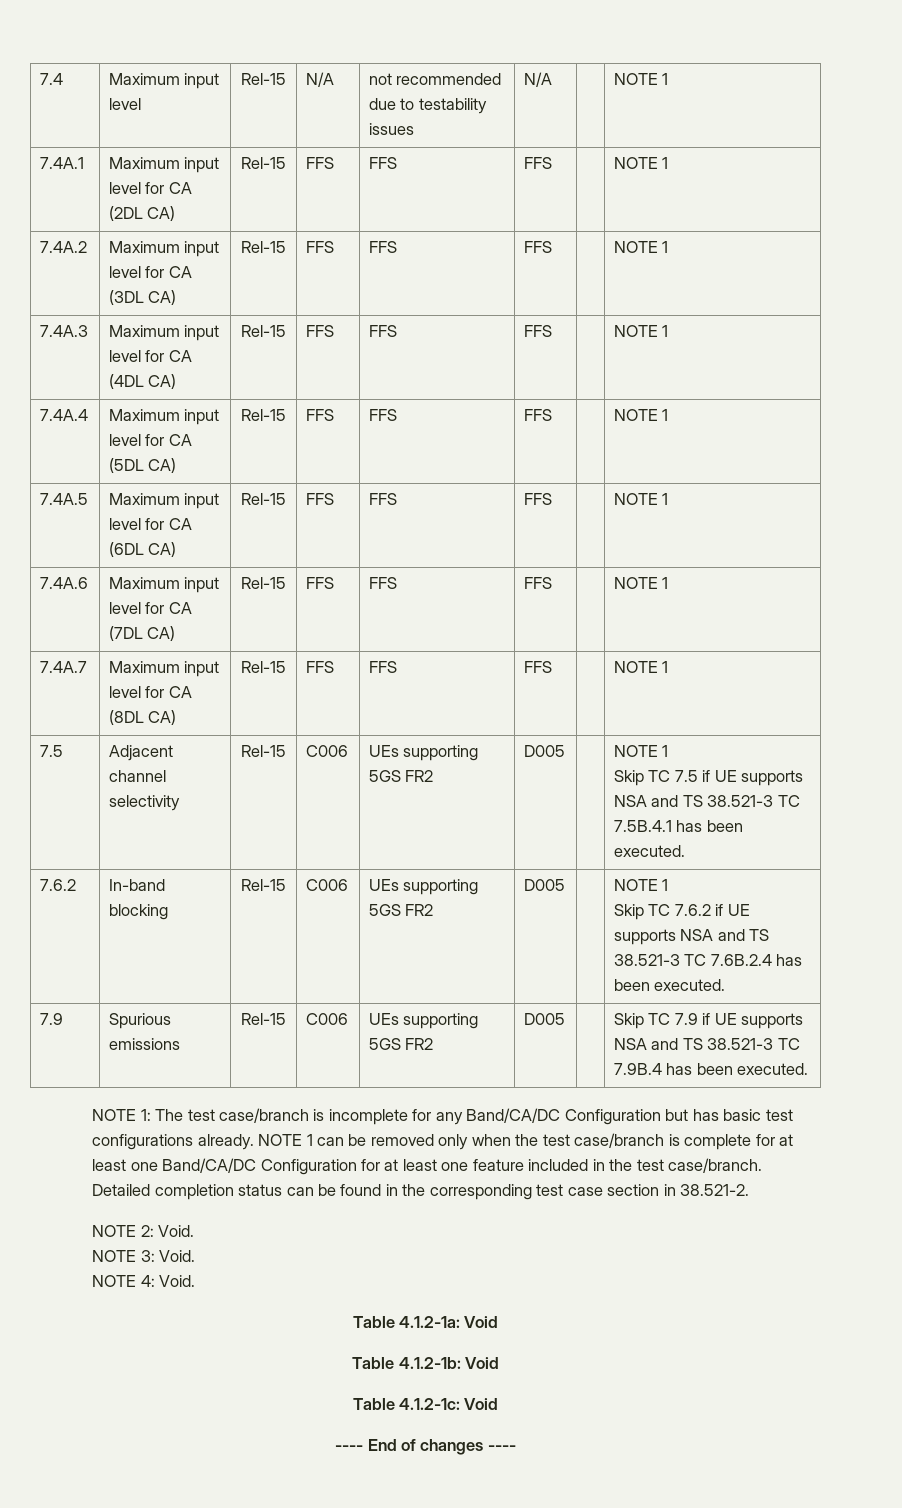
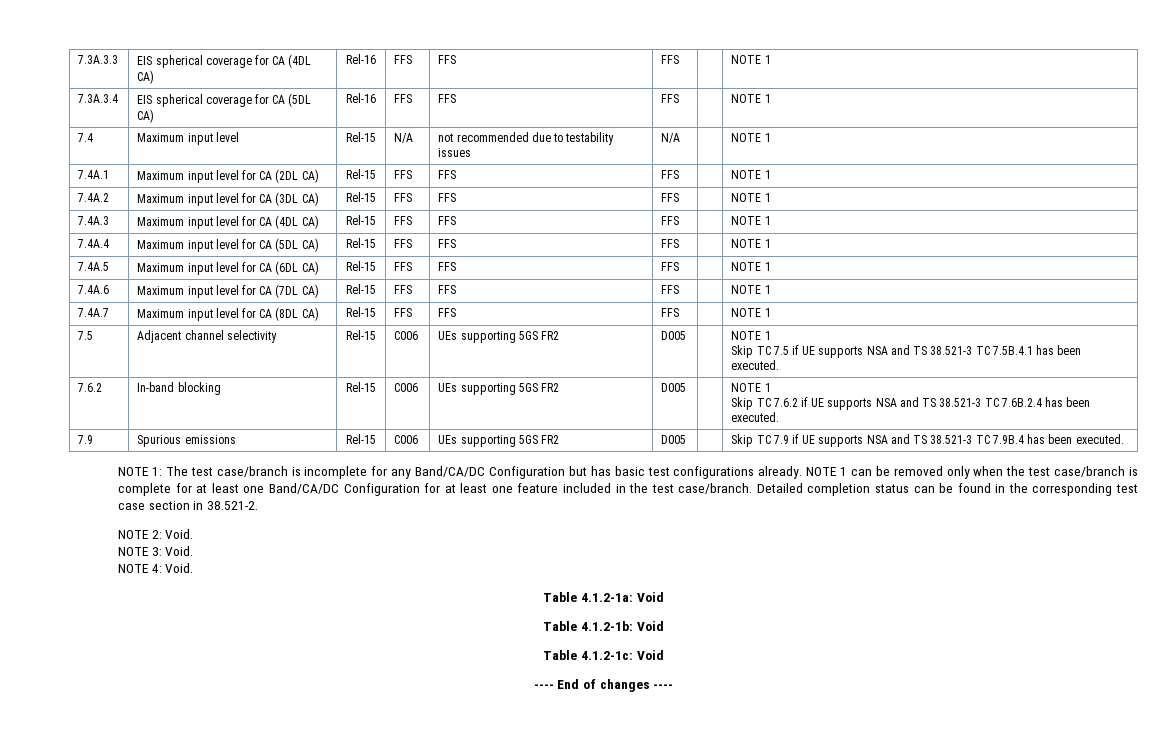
(40, 79) none -> [78,55,119,64] [137,54,312,68] [137,70,155,84] [346,54,376,64] [394,55,413,64] [438,55,457,64] [661,55,680,64] [731,55,771,64] [78,94,119,103] [137,93,312,107] [137,109,155,123] [346,93,376,103] [394,94,413,103] [438,94,457,103] [661,94,680,103] [731,94,771,103] 7.3A.3.3 | EIS spherical coverage for CA (4DL CA) | Rel-16 | FFS | FFS | FFS | | NOTE 1 // 7.3A.3.4 | EIS spherical coverage for CA (5DL CA) | Rel-16 | FFS | FFS | FFS | | NOTE 1 //

